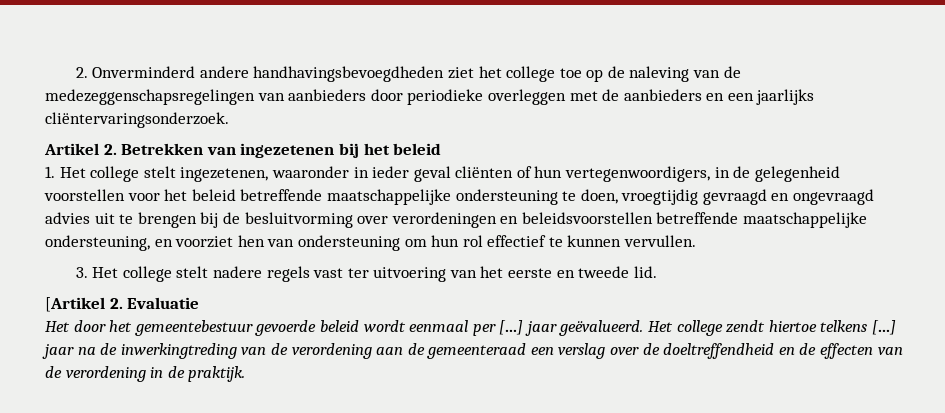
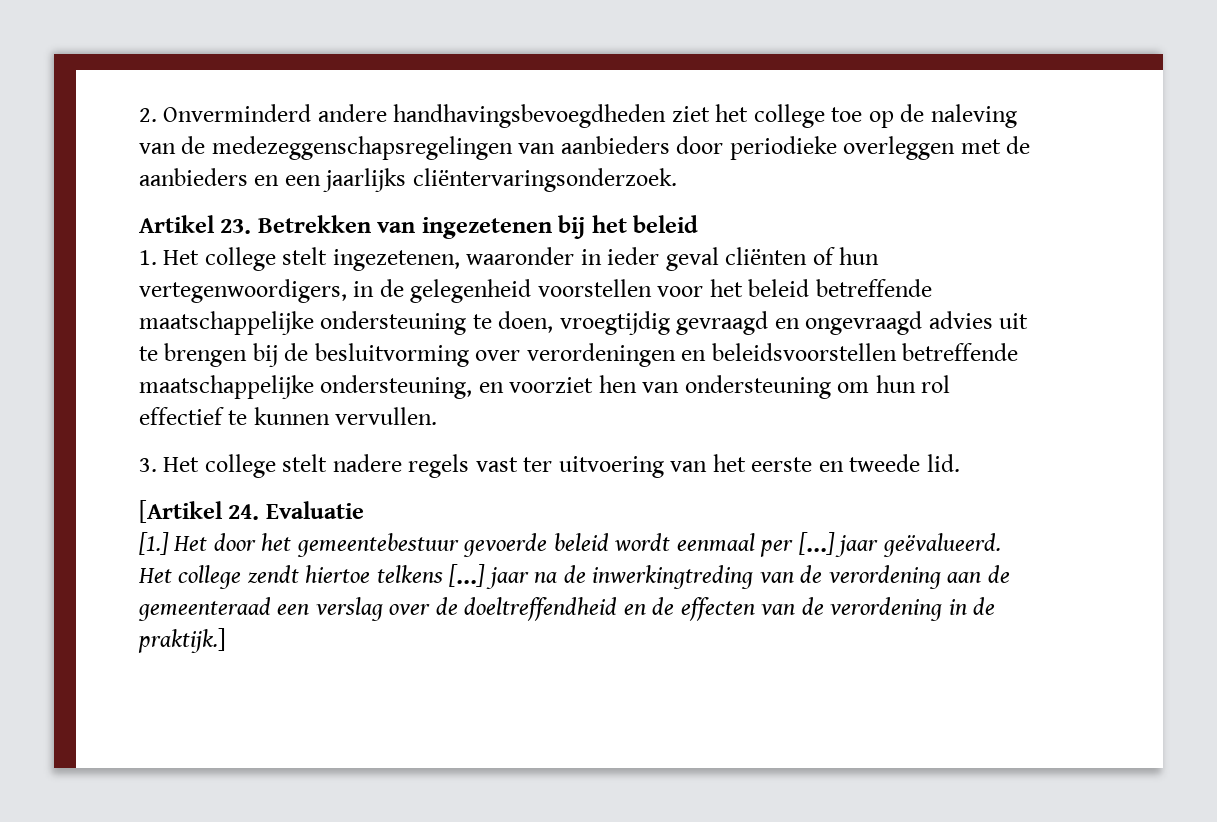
[103,144,117,155] 2. -> [220,219,252,234] 23.
[109,298,123,309] 2. -> [228,504,260,520] 24.
(200, 303) none -> [139,532,169,555] [1.]
[188,366,246,382] praktijk. -> [138,628,226,653] praktijk.]

